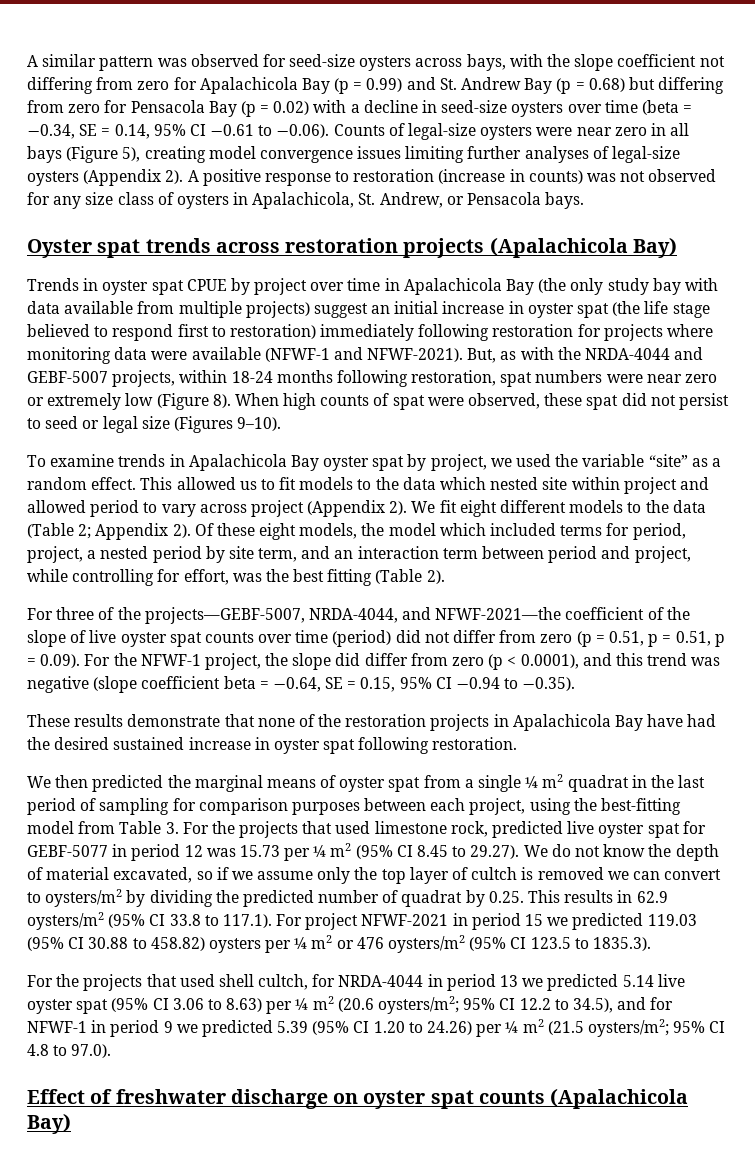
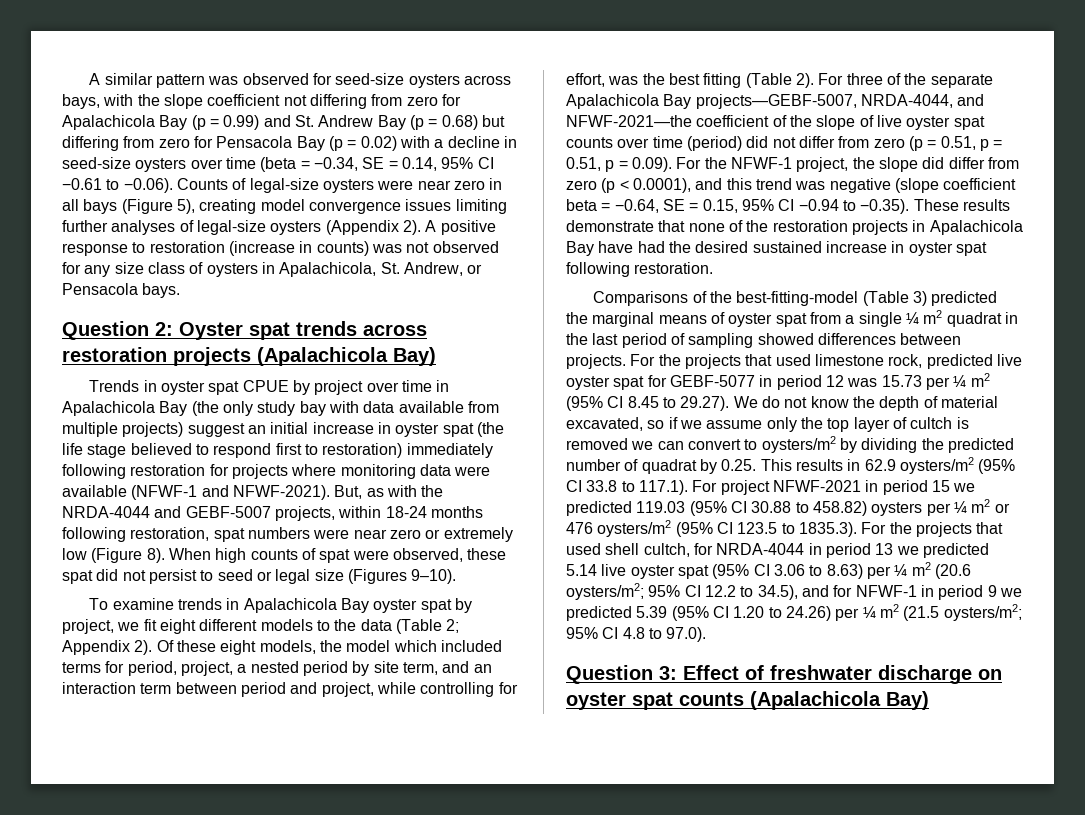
(585, 200) none -> [62,321,173,340] Question 2:
[516,454,721,467] [27,477,709,494] [27,500,436,517] used the variable “site” as a random effect. This allowed us to fit models to the data which nested site within project and allowed period to vary across project (Appendix 2). We -> (140, 626) none
(445, 577) // -> (814, 80) none
(141, 613) none -> [930,74,993,88] [566,94,692,109] separate Apalachicola Bay
(576, 684) // -> (910, 206) none
[27,775,89,788] We then -> [593,291,927,306] Comparisons of the best-fitting-model (Table 3)
[172,798,682,815] [27,821,179,834] for comparison purposes between each project, using the best-fitting model from Table 3. -> [757,333,962,345] [566,354,626,369] showed differences between projects.
(651, 944) // -> (857, 529) none
(112, 1051) none -> [566,665,677,684] Question 3:

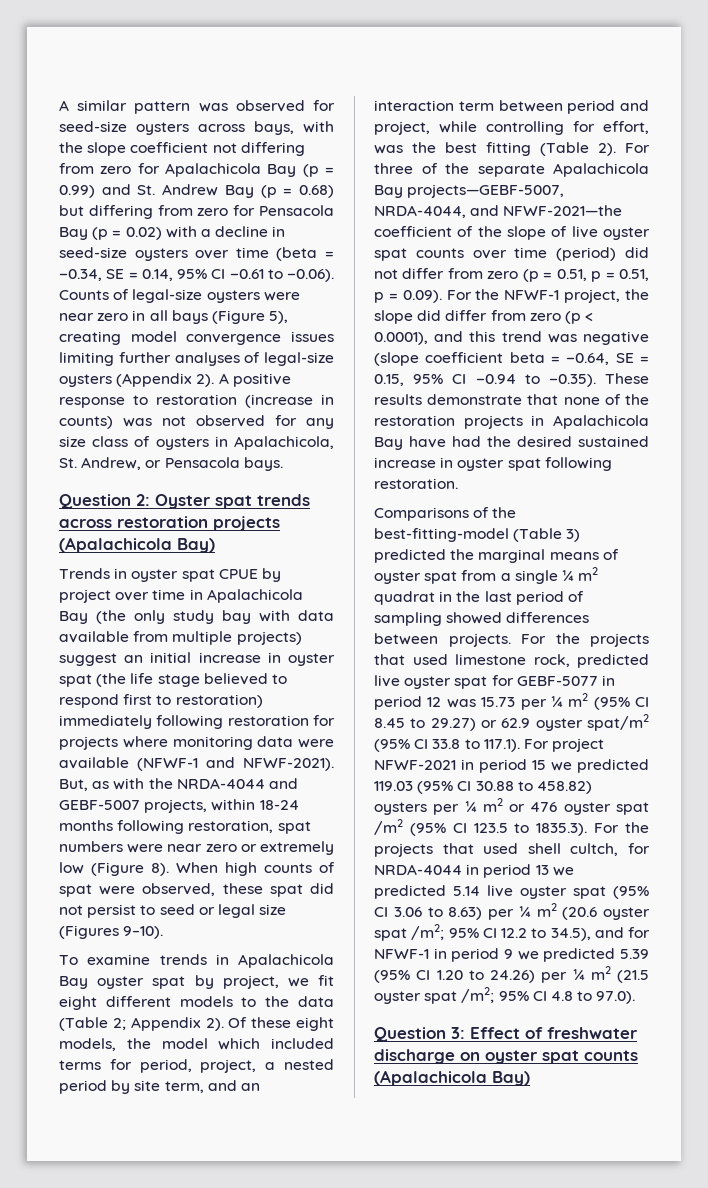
[680,396,998,411] [566,417,969,432] [566,436,1014,453] [566,457,974,474] 29.27). We do not know the depth of material excavated, so if we assume only the top layer of cultch is removed we can convert to oysters/m2 by dividing the predicted number of quadrat by 0.25. This results in 62.9 oysters/m2 -> [430,714,649,731] 29.27) or 62.9 oyster spat/m2
[597,520,672,537] oysters/m2 -> [563,802,649,815] [374,819,403,835] oyster spat /m2
[566,583,644,600] oysters/m2; -> [603,907,650,920] [374,924,445,941] oyster spat /m2;
[943,604,1022,621] oysters/m2; -> [374,987,495,1004] oyster spat /m2;

